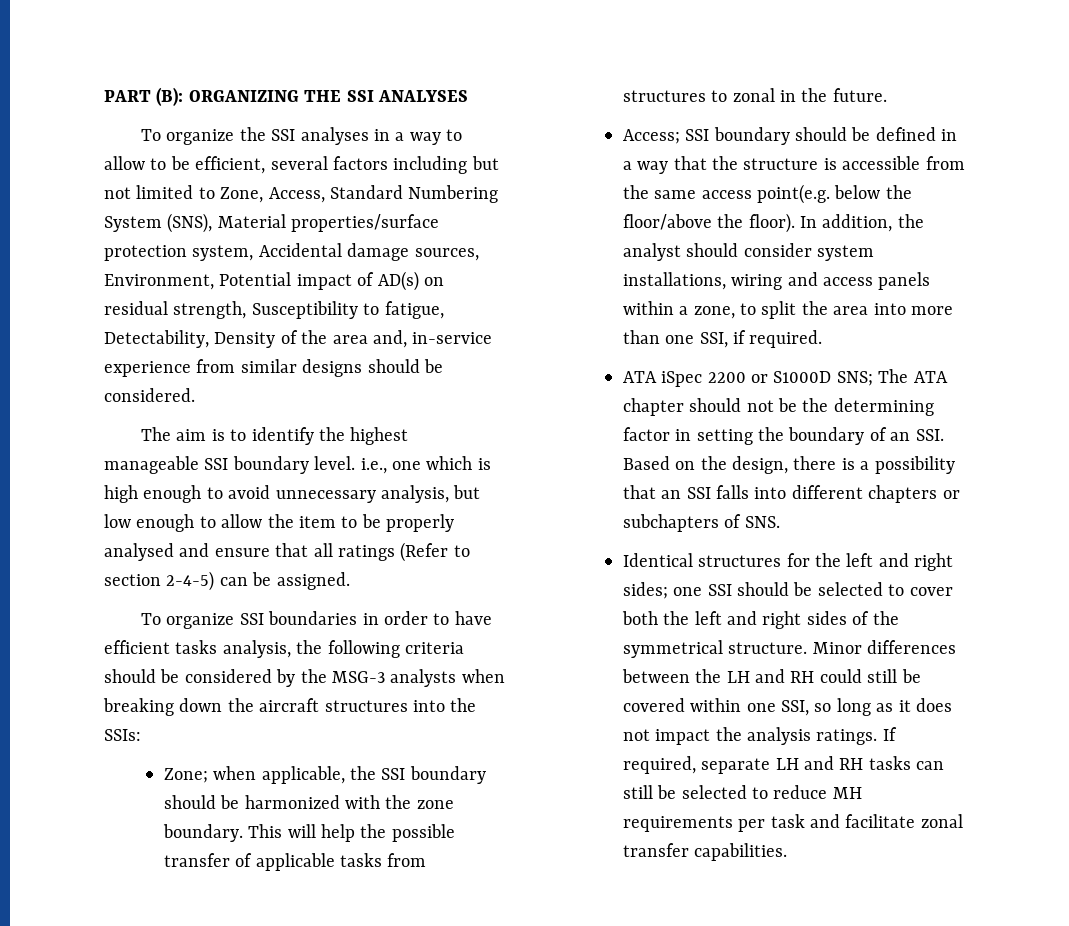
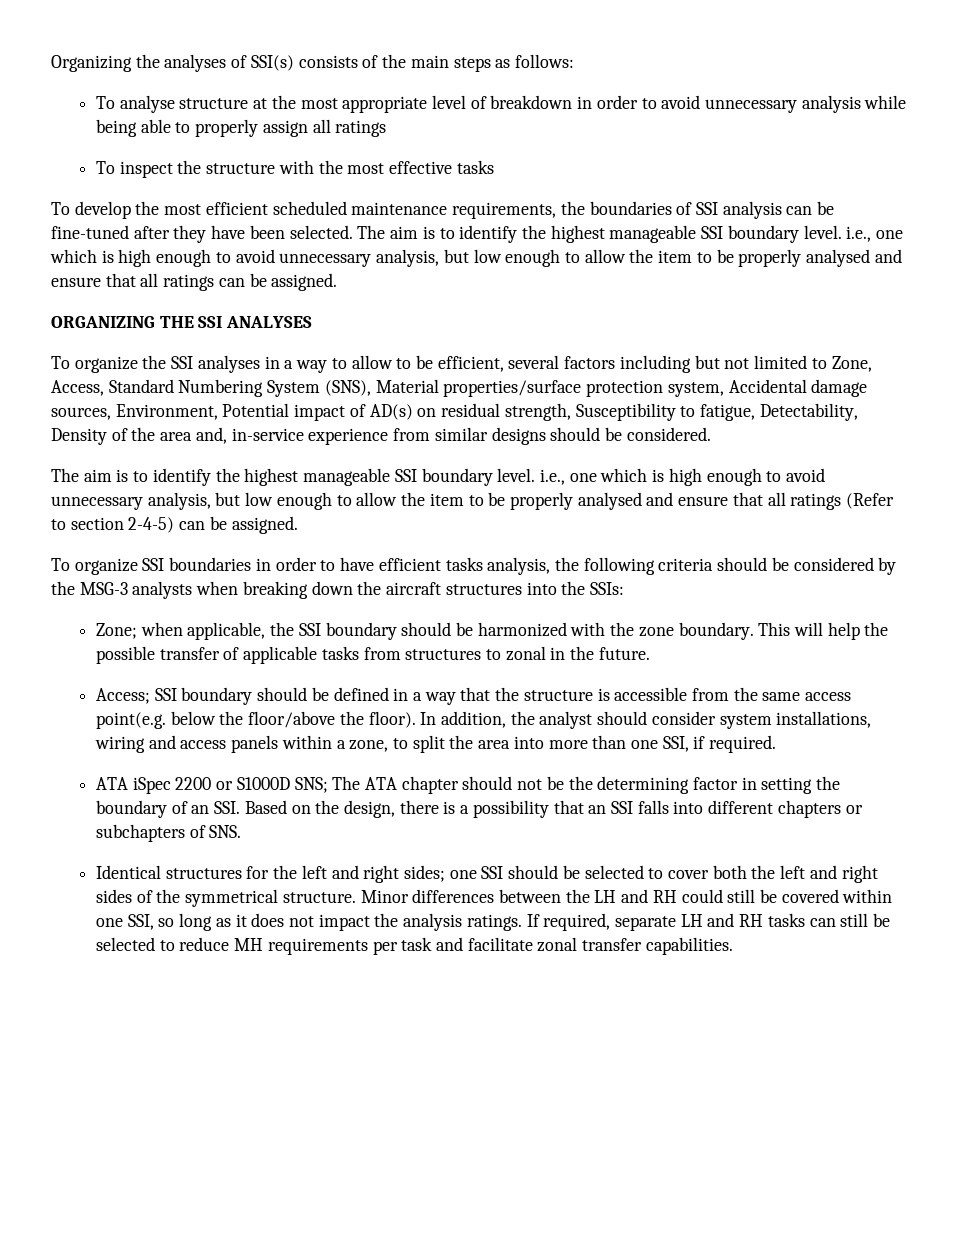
[104,87,184,106] PART (B): -> [51,54,574,72] [95,95,907,113] [95,119,387,137] [95,160,494,178] [51,201,835,219] [51,225,904,243] [50,249,902,267] [51,273,338,291] Organizing the analyses of SSI(s) consists of the main steps as follows: // To analyse structure at the most appropriate level of breakdown in order to avoid unnecessary analysis while being able to properly assign all ratings // To inspect the structure with the most effective tasks // To develop the most efficient scheduled maintenance requirements, the boundaries of SSI analysis can be fine-tuned after they have been selected. The aim is to identify the highest manageable SSI boundary level. i.e., one which is high enough to avoid unnecessary analysis, but low enough to allow the item to be properly analysed and ensure that all ratings can be assigned. //

